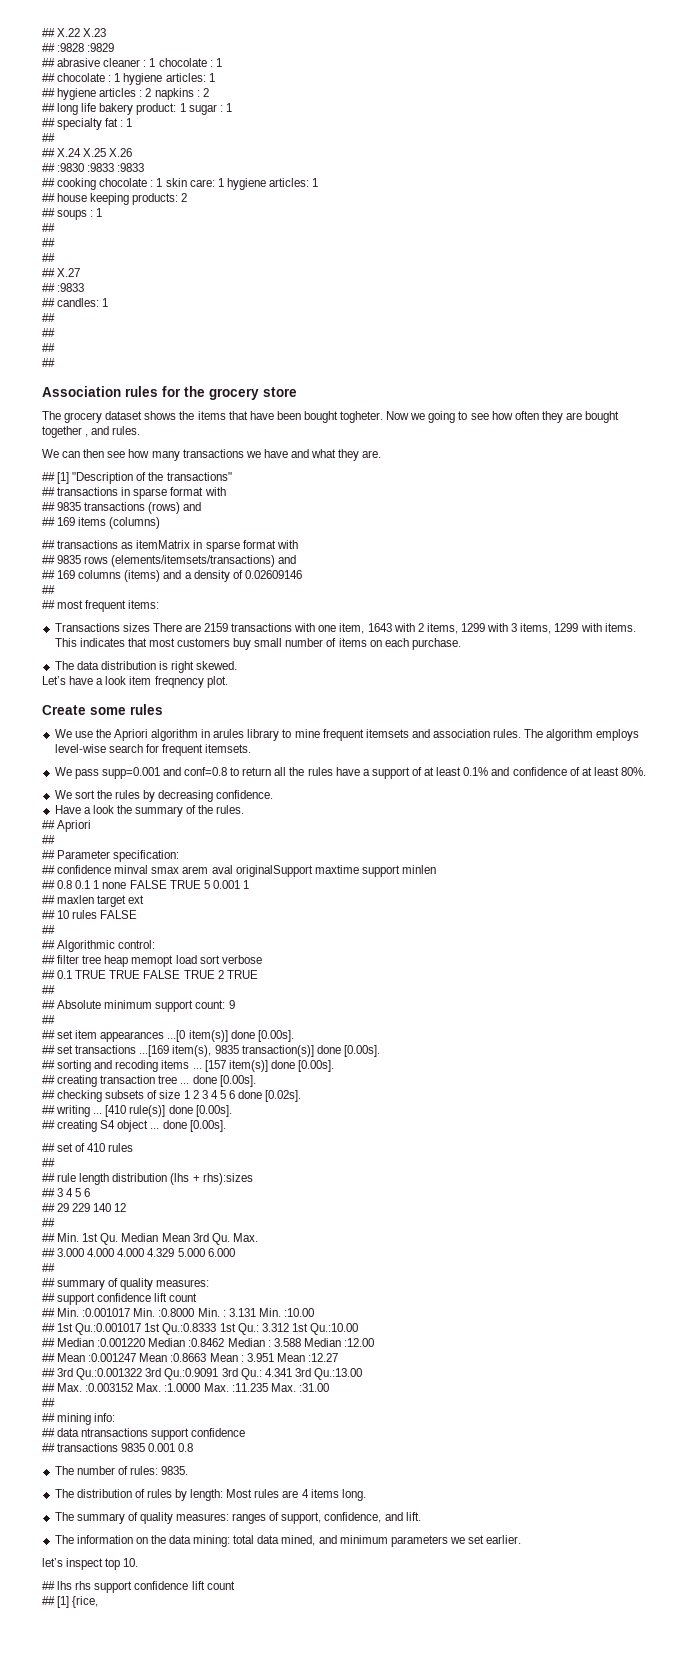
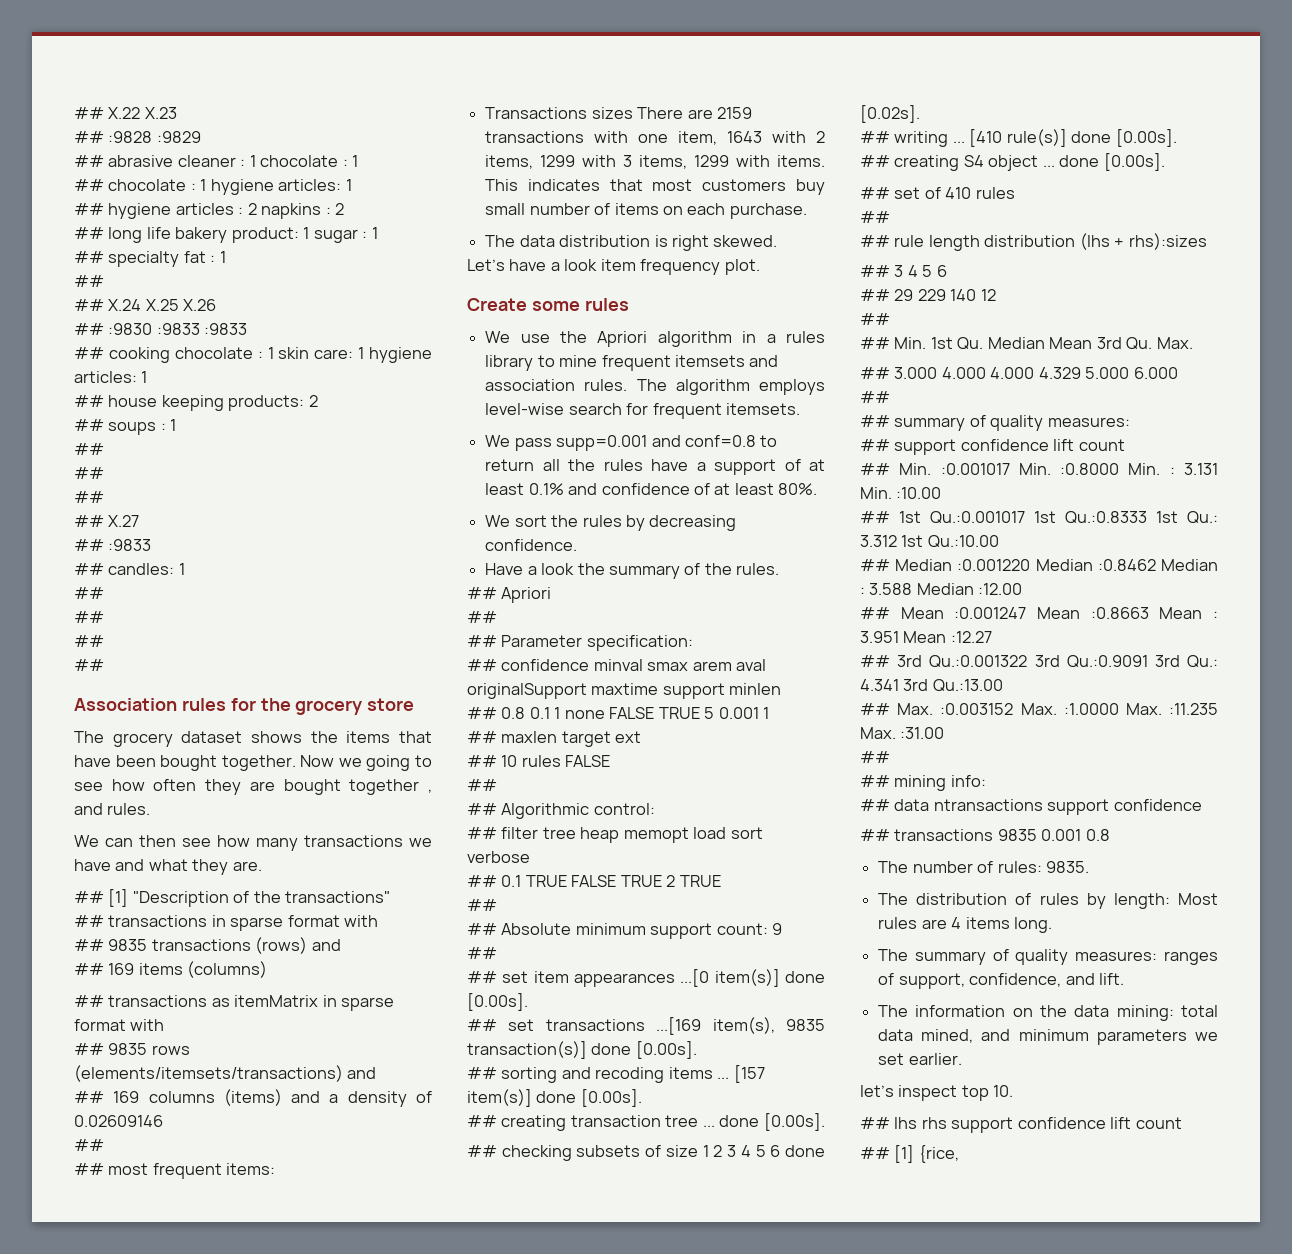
[340,411,384,423] togheter. -> [221,755,296,771] together.
[154,676,204,688] freqnency -> [640,259,721,275] frequency
[213,729,245,738] arules -> [766,331,825,343] a rules
[109,970,141,979] TRUE -> (567, 881) none

